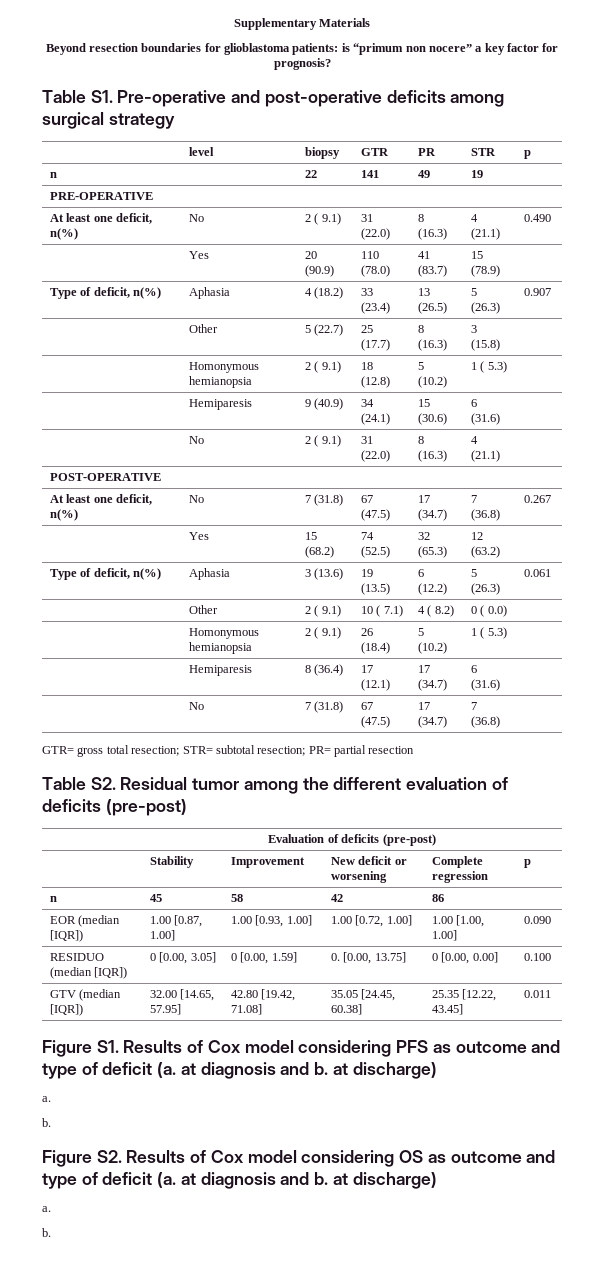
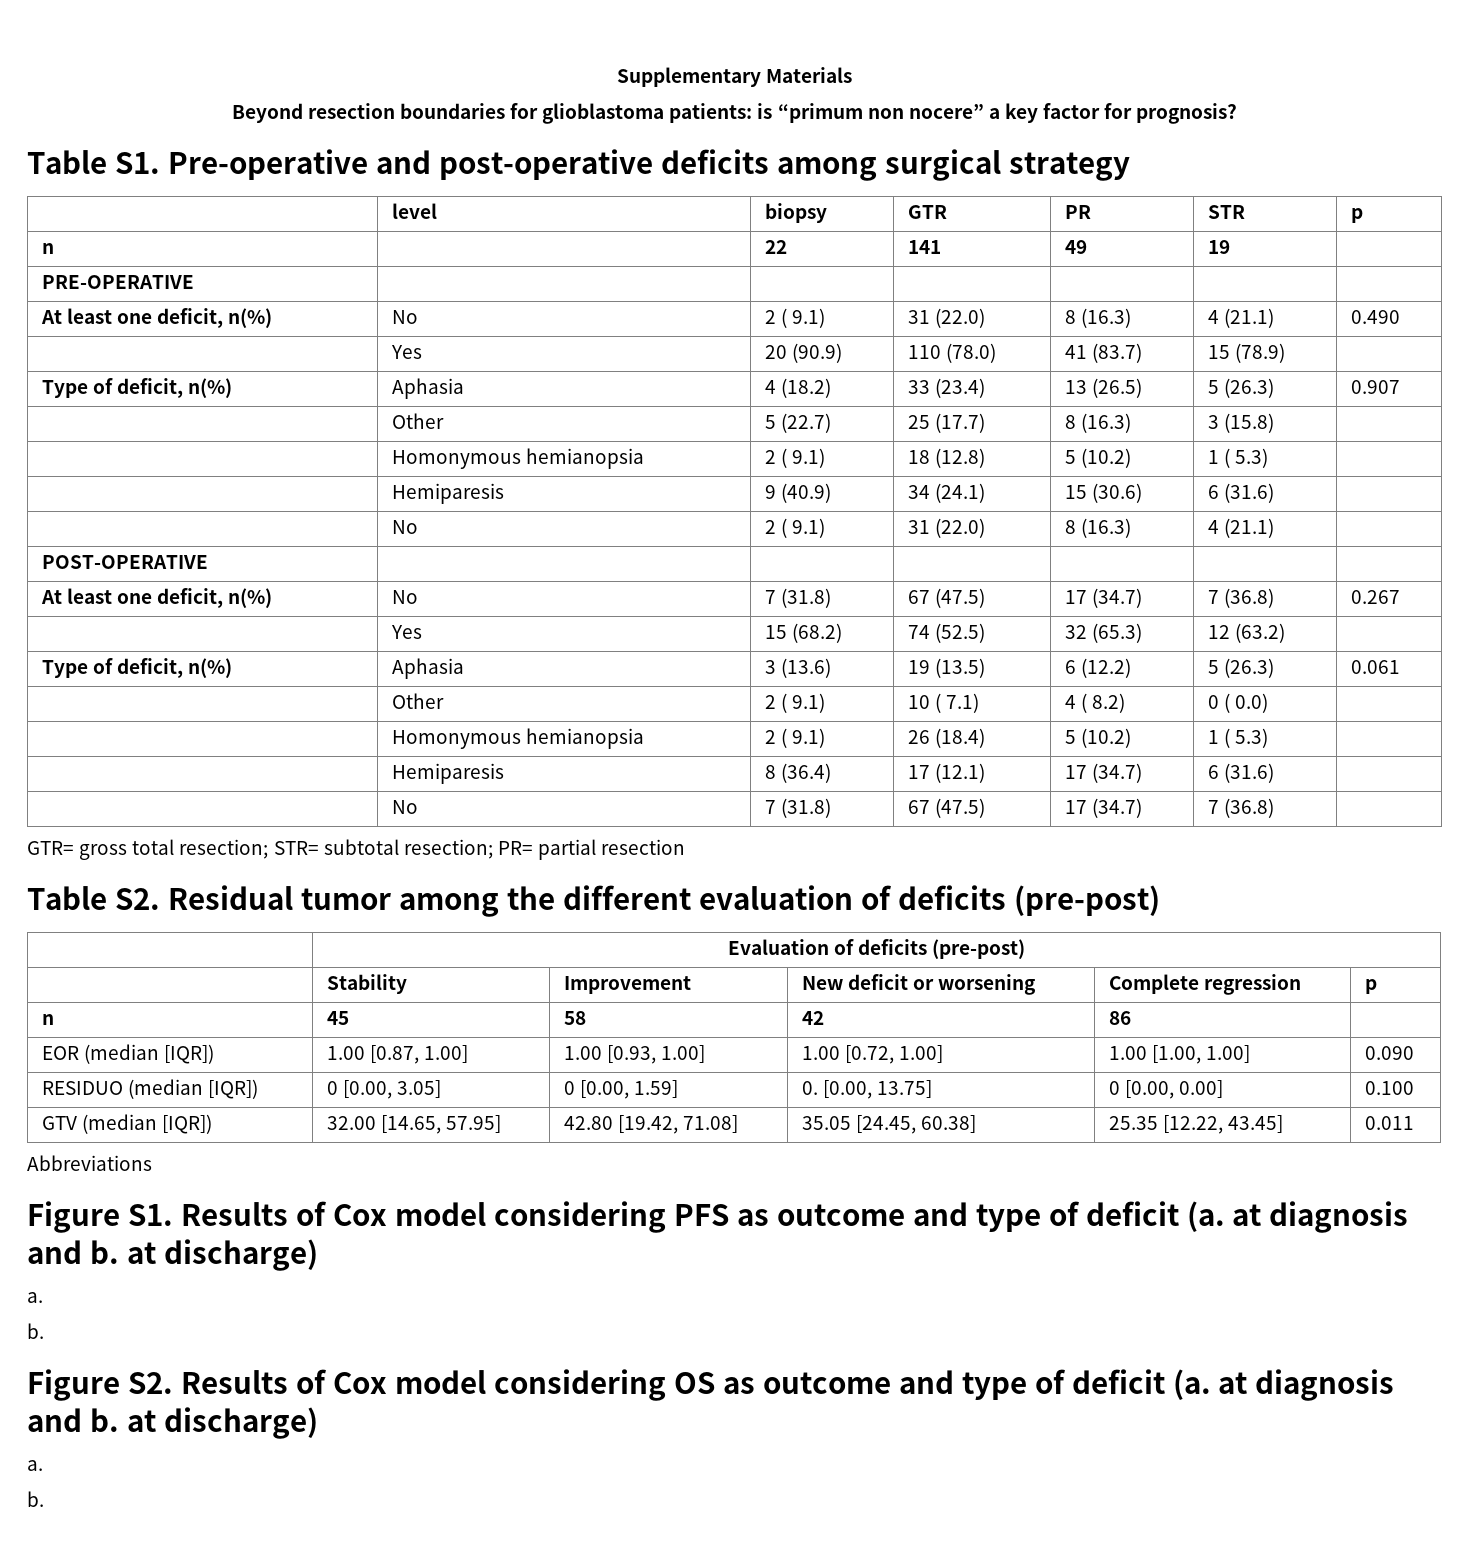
(552, 994) none -> [27,1155,152,1171] // Abbreviations

